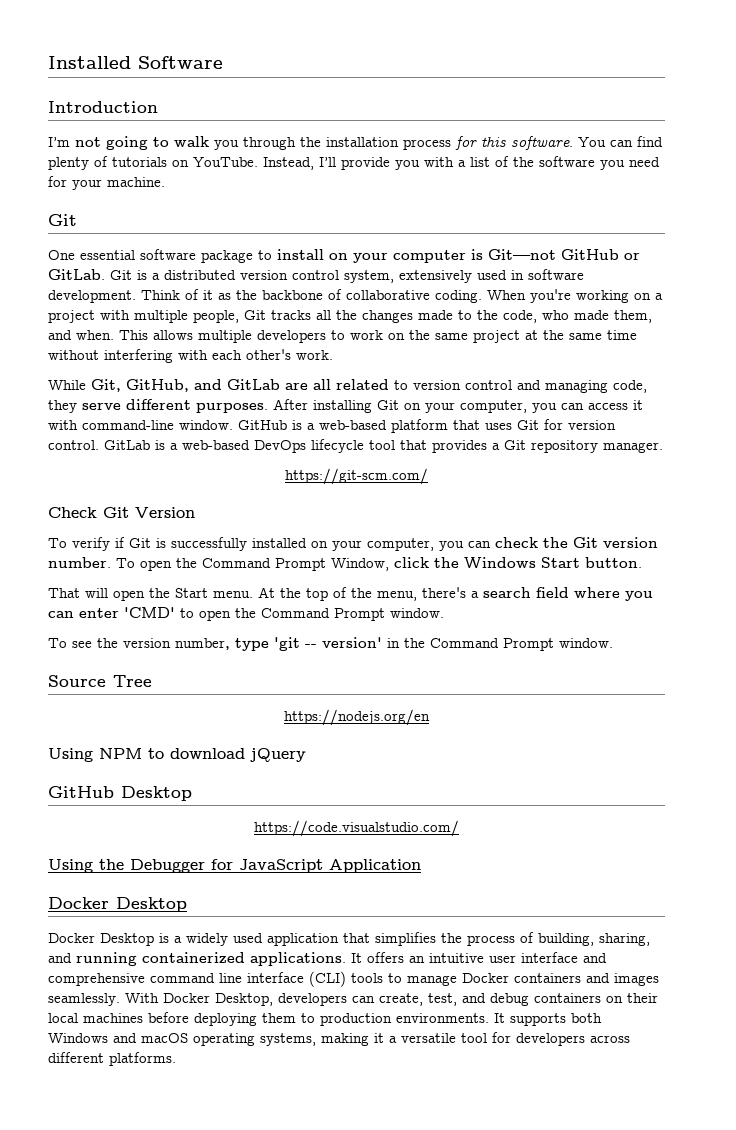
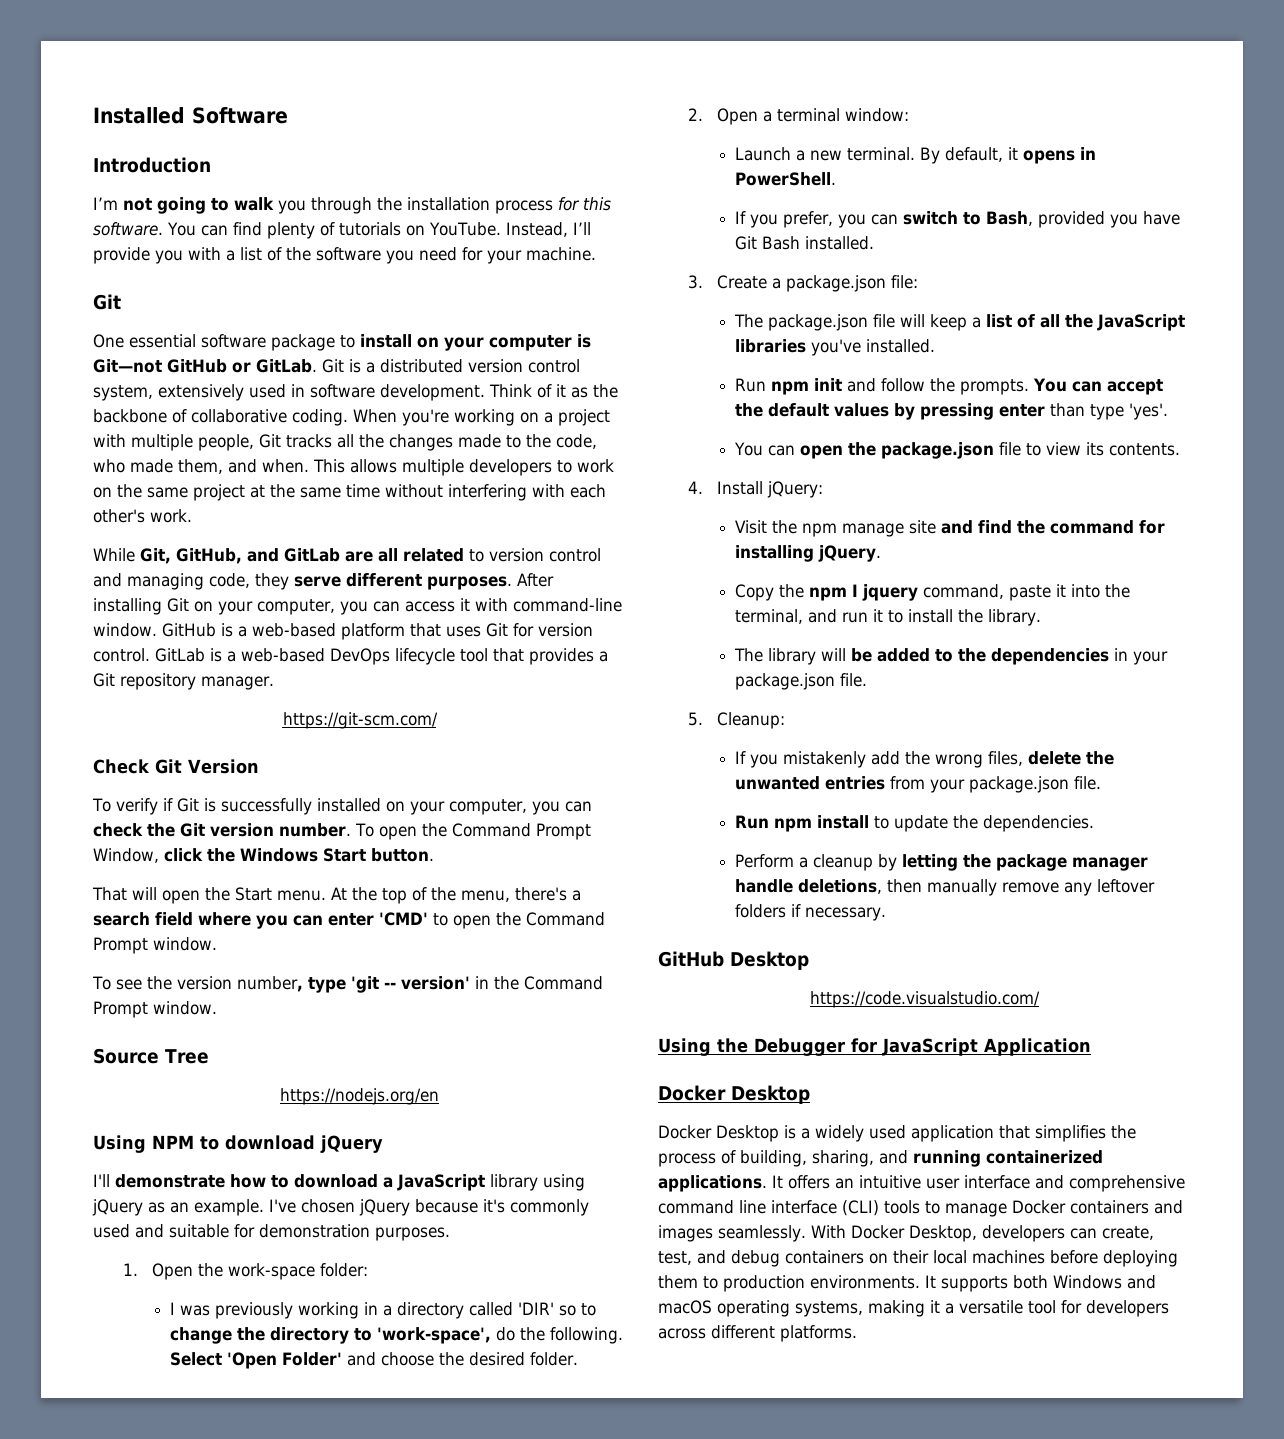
(306, 755) none -> [93,1174,585,1191] [92,1199,589,1216] [93,1224,450,1241] [122,1263,369,1280] [170,1302,597,1319] [170,1327,624,1344] [170,1352,579,1369] [687,108,910,125] [735,147,1097,164] [735,172,837,186] [735,211,1181,228] [735,236,875,250] [687,275,919,292] [734,314,1186,331] [735,339,936,356] [735,378,1164,395] [735,403,1169,420] [734,442,1181,459] [687,481,824,498] [735,520,1166,537] [735,545,882,562] [735,584,1131,601] [735,609,1042,626] [734,648,1169,665] [735,673,868,690] [687,712,786,729] [735,751,1115,768] [735,776,1102,793] [735,815,1095,832] [735,854,1149,871] [735,879,1156,896] [735,904,887,921] // I'll demonstrate how to download a JavaScript library using jQuery as an example. I've chosen jQuery because it's commonly used and suitable for demonstration purposes. // 1. Open the work-space folder: // I was previously working in a directory called 'DIR' so to change the directory to 'work-space', do the following. Select 'Open Folder' and choose the desired folder. // 2. Open a terminal window: // Launch a new terminal. By default, it opens in PowerShell. // If you prefer, you can switch to Bash, provided you have Git Bash installed. // 3. Create a package.json file: // The package.json file will keep a list of all the JavaScript libraries you've installed. // Run npm init and follow the prompts. You can accept the default values by pressing enter than type 'yes'. // You can open the package.json file to view its contents. // 4. Install jQuery: // Visit the npm manage site and find the command for installing jQuery. // Copy the npm I jquery command, paste it into the terminal, and run it to install the library. // The library will be added to the dependencies in your package.json file. // 5. Cleanup: // If you mistakenly add the wrong files, delete the unwanted entries from your package.json file. // Run npm install to update the dependencies. // Perform a cleanup by letting the package manager handle deletions, then manually remove any leftover folders if necessary.

